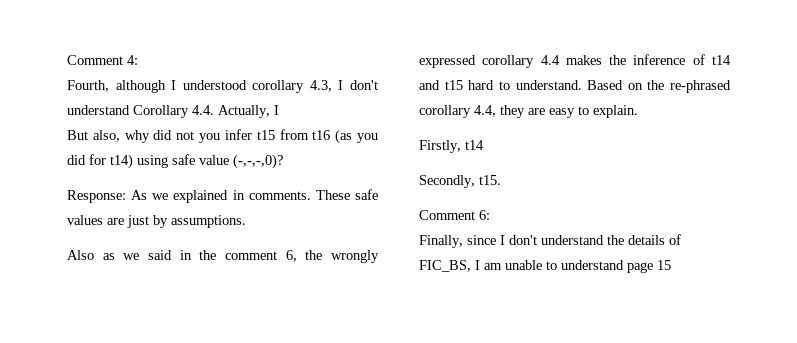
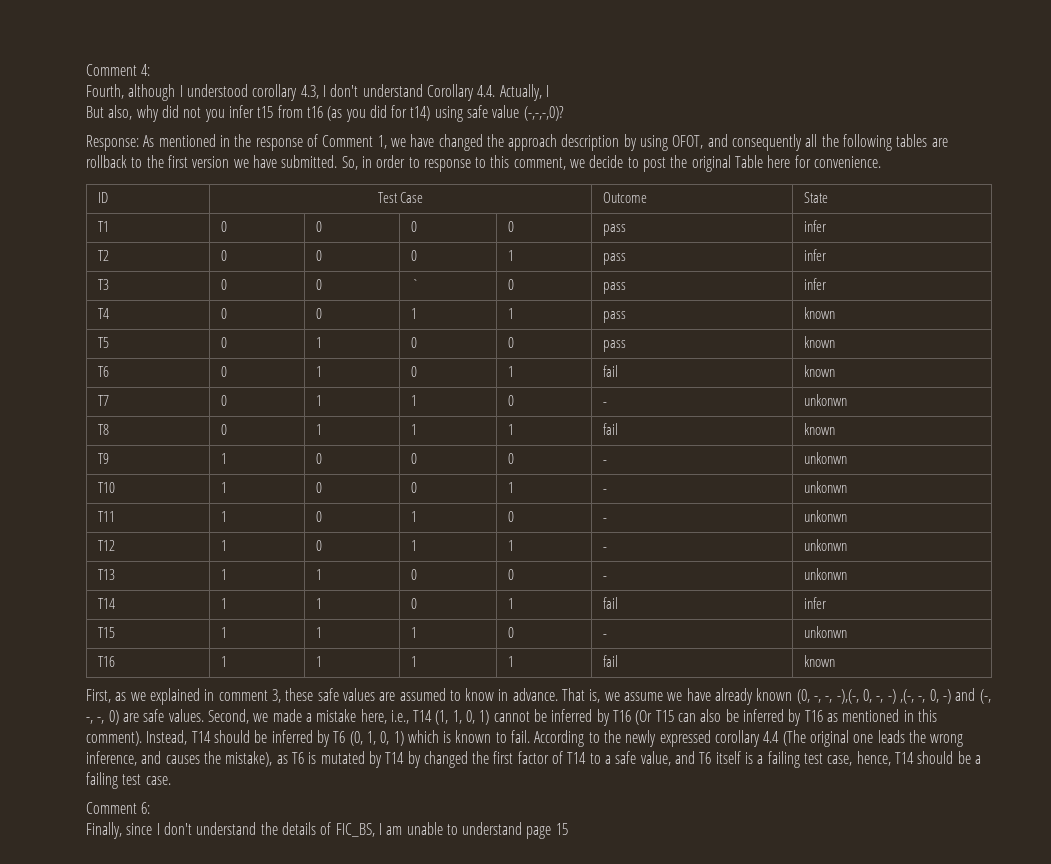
[152,189,378,203] [67,215,246,228] [67,250,379,263] [419,54,731,68] [419,80,731,93] [419,105,638,118] [419,140,484,153] [419,175,501,188] we explained in comments. These safe values are just by assumptions. // Also as we said in the comment 6, the wrongly expressed corollary 4.4 makes the inference of t14 and t15 hard to understand. Based on the re-phrased corollary 4.4, they are easy to explain. // Firstly, t14 // Secondly, t15. -> [158,134,948,151] [86,155,881,172] [98,192,109,203] [377,192,424,203] [603,192,648,203] [804,192,829,203] [98,221,110,232] [221,221,228,232] [316,221,323,232] [411,221,418,232] [508,221,515,232] [603,224,627,236] [804,220,827,232] [98,250,110,261] [221,250,228,261] [316,250,323,261] [411,250,418,261] [508,250,515,261] [603,253,627,265] [804,249,827,261] [98,279,110,290] [221,279,228,290] [316,279,323,290] [411,279,420,290] [508,279,515,290] [603,282,627,294] [804,278,827,290] [98,308,110,319] [221,308,228,319] [316,308,323,319] [411,308,418,319] [508,308,515,319] [603,311,627,323] [804,307,836,319] [98,337,110,348] [221,337,228,348] [316,337,323,348] [411,337,418,348] [508,337,515,348] [603,340,627,352] [804,336,836,348] [98,366,110,377] [221,366,228,377] [316,366,323,377] [411,366,418,377] [508,366,515,377] [603,365,619,377] [804,365,836,377] [98,395,110,406] [221,395,228,406] [316,395,323,406] [411,395,418,406] [508,395,515,406] [603,402,608,406] [804,394,848,406] [98,424,110,435] [221,424,228,435] [316,424,323,435] [411,424,418,435] [508,424,515,435] [603,423,619,435] [804,423,836,435] [98,453,110,464] [221,453,228,464] [316,453,323,464] [411,453,418,464] [508,453,515,464] [603,460,608,464] [804,452,848,464] [98,482,116,493] [221,482,228,493] [316,482,323,493] [411,482,418,493] [508,482,515,493] [603,489,608,493] [804,481,848,493] [98,511,116,522] [221,511,228,522] [316,511,323,522] [411,511,418,522] [508,511,515,522] [603,518,608,522] [804,510,848,522] [98,540,116,551] [221,540,228,551] [316,540,323,551] [411,540,418,551] [508,540,515,551] [603,547,608,551] [804,539,848,551] [98,569,116,580] [221,569,228,580] [316,569,323,580] [411,569,418,580] [508,569,515,580] [603,576,608,580] [804,568,848,580] [98,598,116,609] [221,598,228,609] [316,598,323,609] [411,598,418,609] [508,598,515,609] [603,597,619,609] [804,597,827,609] [98,627,116,638] [221,627,228,638] [316,627,323,638] [411,627,418,638] [508,627,515,638] [603,634,608,638] [804,626,848,638] [98,656,116,667] [221,656,228,667] [316,656,323,667] [411,656,418,667] [508,656,515,667] [603,655,619,667] [804,655,836,667] [86,688,991,705] [86,709,937,726] [86,730,964,747] [86,751,981,768] [86,772,171,789] mentioned in the response of Comment 1, we have changed the approach description by using OFOT, and consequently all the following tables are rollback to the first version we have submitted. So, in order to response to this comment, we decide to post the original Table here for convenience. // ID | Test Case | Outcome | State // T1 | 0 | 0 | 0 | 0 | pass | infer // T2 | 0 | 0 | 0 | 1 | pass | infer // T3 | 0 | 0 | ` | 0 | pass | infer // T4 | 0 | 0 | 1 | 1 | pass | known // T5 | 0 | 1 | 0 | 0 | pass | known // T6 | 0 | 1 | 0 | 1 | fail | known // T7 | 0 | 1 | 1 | 0 | - | unkonwn // T8 | 0 | 1 | 1 | 1 | fail | known // T9 | 1 | 0 | 0 | 0 | - | unkonwn // T10 | 1 | 0 | 0 | 1 | - | unkonwn // T11 | 1 | 0 | 1 | 0 | - | unkonwn // T12 | 1 | 0 | 1 | 1 | - | unkonwn // T13 | 1 | 1 | 0 | 0 | - | unkonwn // T14 | 1 | 1 | 0 | 1 | fail | infer // T15 | 1 | 1 | 1 | 0 | - | unkonwn // T16 | 1 | 1 | 1 | 1 | fail | known // First, as we explained in comment 3, these safe values are assumed to know in advance. That is, we assume we have already known (0, -, -, -),(-, 0, -, -) ,(-, -, 0, -) and (-, -, -, 0) are safe values. Second, we made a mistake here, i.e., T14 (1, 1, 0, 1) cannot be inferred by T16 (Or T15 can also be inferred by T16 as mentioned in this comment). Instead, T14 should be inferred by T6 (0, 1, 0, 1) which is known to fail. According to the newly expressed corollary 4.4 (The original one leads the wrong inference, and causes the mistake), as T6 is mutated by T14 by changed the first factor of T14 to a safe value, and T6 itself is a failing test case, hence, T14 should be a failing test case.

